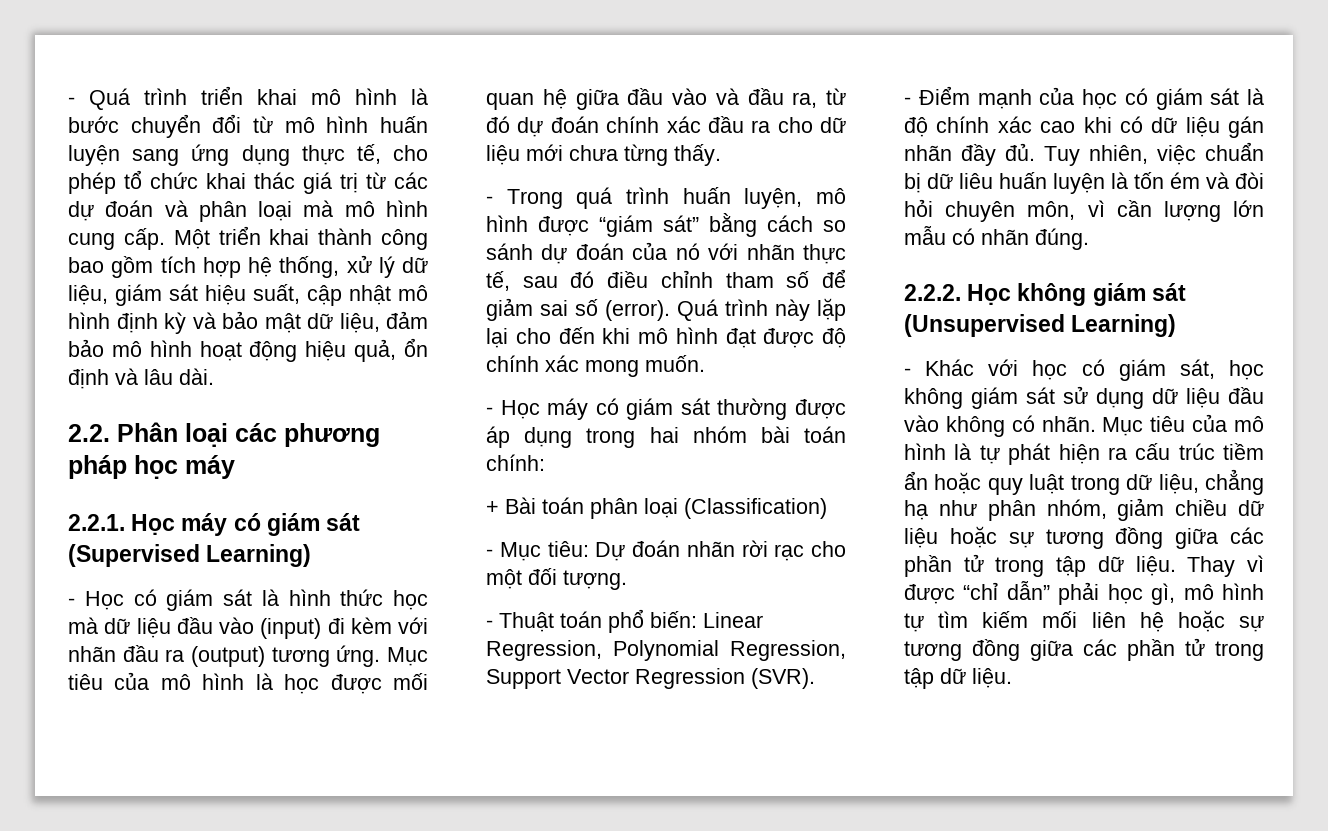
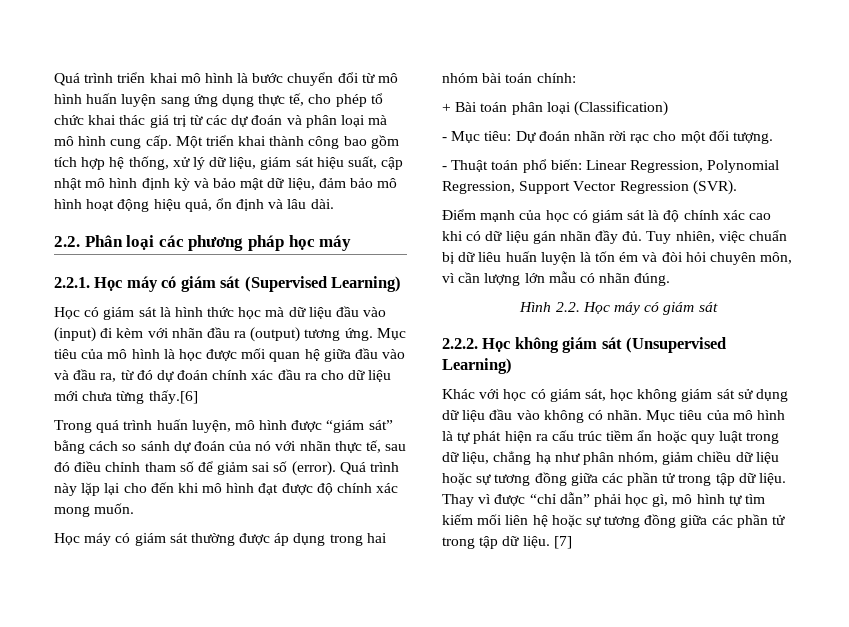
[68,97,75,105] - -> (54, 79) none
[68,598,75,606] - -> (402, 284) none
[674,144,721,166] [486,196,493,204] thấy. // - -> [148,390,198,404] thấy.[6] //
[486,407,493,415] - -> (135, 508) none
[904,97,911,105] - -> (737, 187) none
(1089, 239) none -> [519,302,718,315] // Hình 2.2. Học máy có giám sát
[904,368,911,376] - -> (512, 366) none
(1012, 678) none -> [553,536,572,549] [7]

